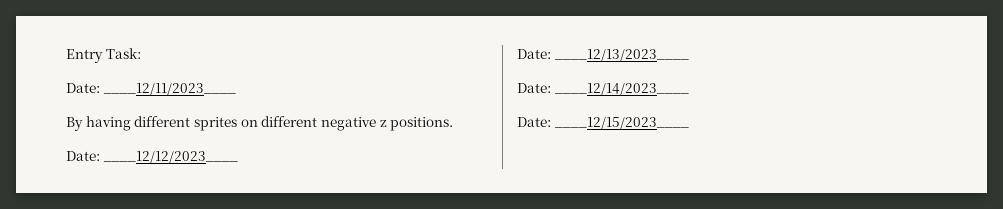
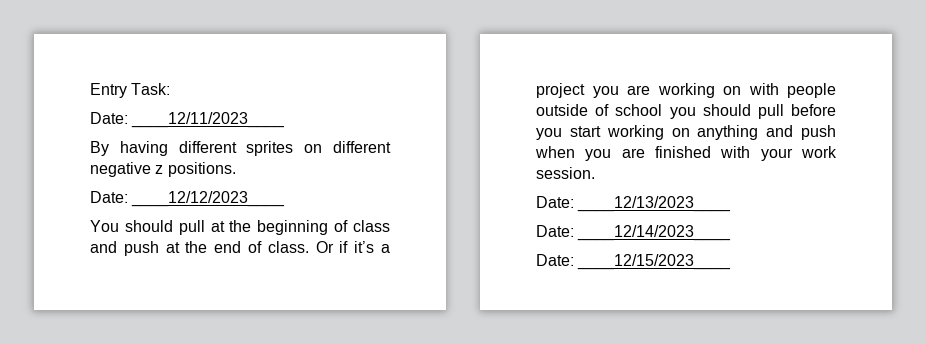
(238, 157) none -> [90,220,390,235] [90,241,391,256] [536,83,836,98] [536,104,836,119] [536,125,836,140] [535,146,837,161] [536,167,595,179] // You should pull at the beginning of class and push at the end of class. Or if it’s a project you are working on with people outside of school you should pull before you start working on anything and push when you are finished with your work session.

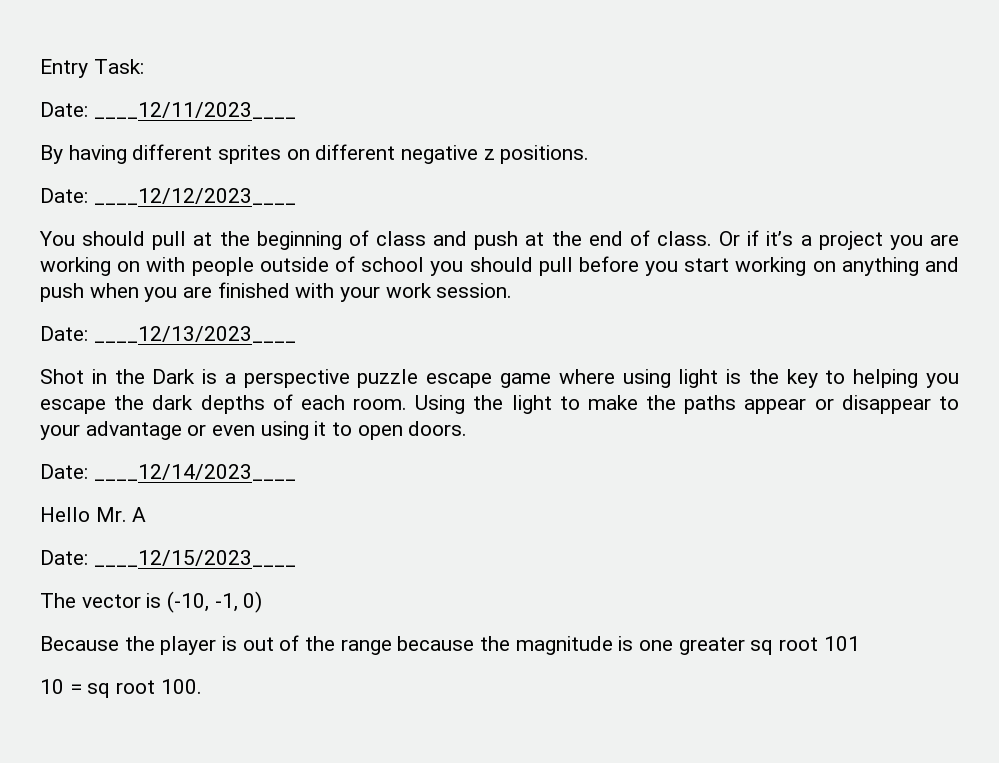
(732, 204) none -> [40,369,960,388] [40,394,959,414] [40,421,468,440] // Shot in the Dark is a perspective puzzle escape game where using light is the key to helping you escape the dark depths of each room. Using the light to make the paths appear or disappear to your advantage or even using it to open doors.
(732, 233) none -> [40,507,147,522] // Hello Mr. A
(732, 262) none -> [40,591,263,613] [40,635,860,655] [40,679,202,698] // The vector is (-10, -1, 0) // Because the player is out of the range because the magnitude is one greater sq root 101 // 10 = sq root 100.

